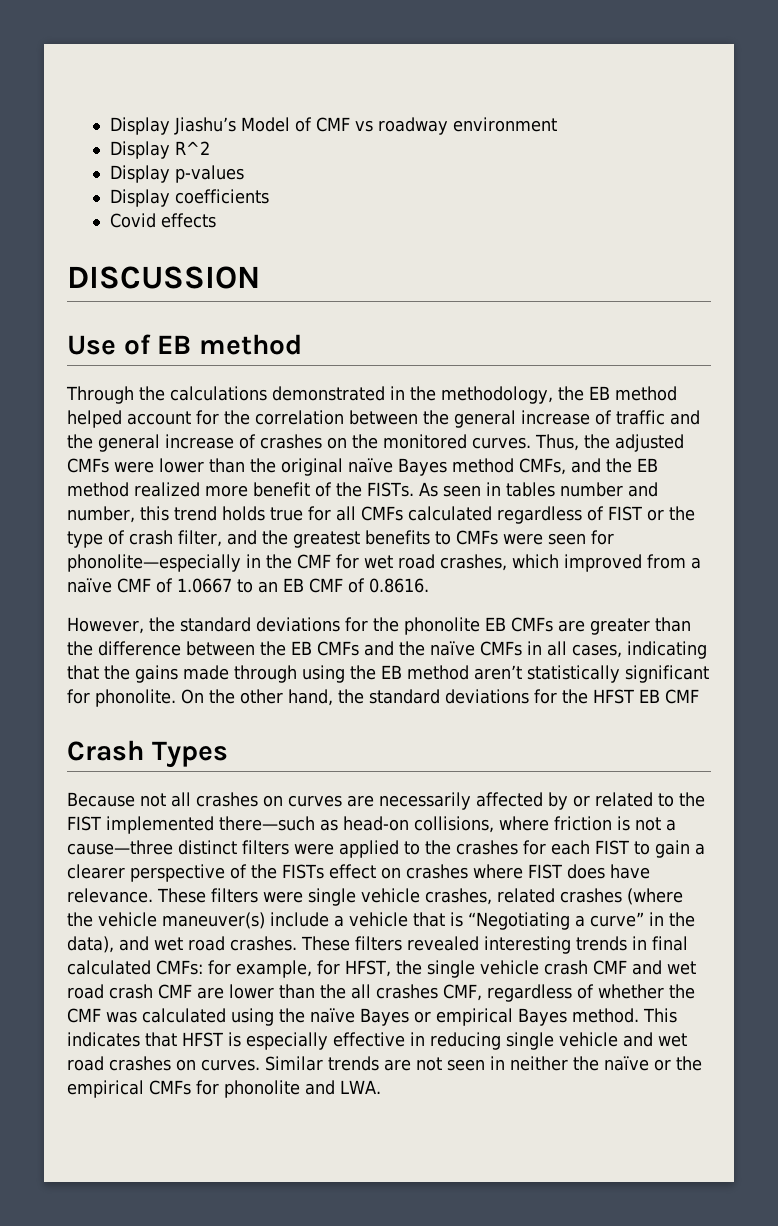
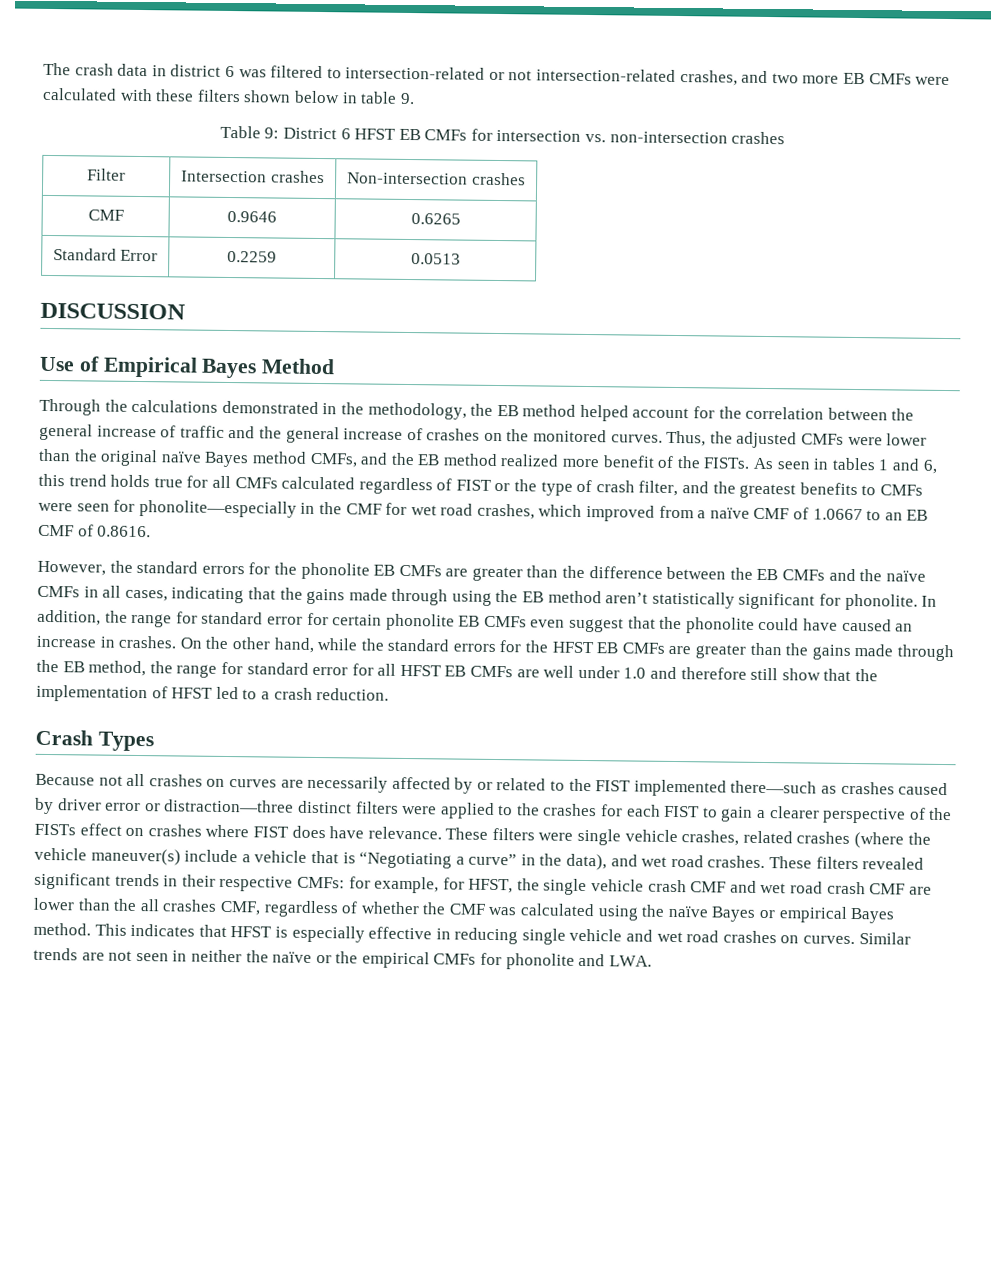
[109,117,557,135] [109,141,210,159] [109,165,244,183] [109,189,269,207] [109,213,216,228] Display Jiashu’s Model of CMF vs roadway environment // Display R^2 // Display p-values // Display coefficients // Covid effects -> [43,62,951,86] [42,87,415,105] [219,125,786,145] [87,168,126,181] [181,170,325,184] [347,172,526,186] [87,209,124,221] [227,210,277,223] [410,213,461,225] [52,248,159,262] [227,250,277,263] [410,253,461,265] The crash data in district 6 was filtered to intersection-related or not intersection-related crashes, and two more EB CMFs were calculated with these filters shown below in table 9. // Table 9: District 6 HFST EB CMFs for intersection vs. non-intersection crashes // Filter | Intersection crashes | Non-intersection crashes // CMF | 0.9646 | 0.6265 // Standard Error | 0.2259 | 0.0513
[157,334,302,355] EB method -> [102,356,336,379] Empirical Bayes Method
[559,482,658,497] [67,506,135,523] number and number, -> [878,458,938,474] 1 and 6,
[256,617,340,632] deviations -> [201,565,245,575] errors
(176, 698) none -> [921,595,938,607] [37,609,914,634] [36,635,177,649] In addition, the range for standard error for certain phonolite EB CMFs even suggest that the phonolite could have caused an increase in crashes.
[338,689,529,704] the standard deviations -> [317,638,496,652] while the standard errors
[665,689,699,704] CMF -> [621,642,954,662] [36,659,878,682] [36,684,390,703] CMFs are greater than the gains made through the EB method, the range for standard error for all HFST EB CMFs are well under 1.0 and therefore still show that the implementation of HFST led to a crash reduction.
[343,816,676,833] [67,840,173,855] head-on collisions, where friction is not a cause—three -> [840,781,949,796] [35,797,295,815] crashes caused by driver error or distraction—three
[484,936,571,954] interesting -> [34,872,111,890] significant
[652,936,688,951] [67,960,151,975] final calculated -> [181,874,294,892] their respective

